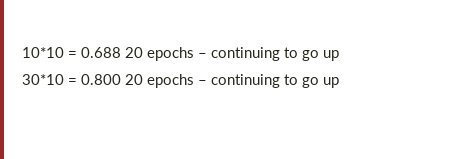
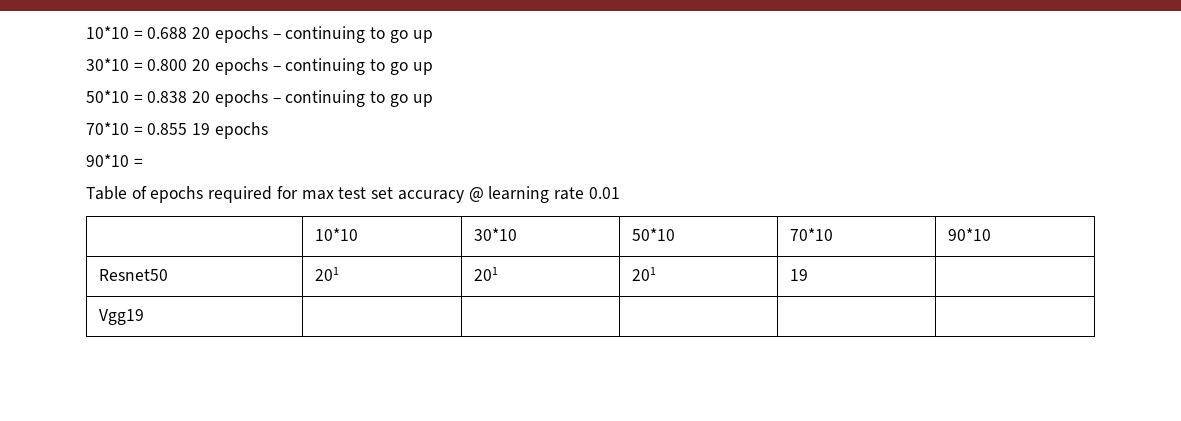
(339, 82) none -> [86,90,433,107] [86,122,268,139] [86,154,143,167] [86,186,620,203] [315,228,359,241] [474,228,518,241] [632,228,676,241] [790,228,834,241] [948,228,992,241] [99,269,169,281] [315,267,340,281] [474,267,499,281] [632,267,657,281] [790,269,809,281] [99,309,145,325] // 50*10 = 0.838 20 epochs – continuing to go up // 70*10 = 0.855 19 epochs // 90*10 = // Table of epochs required for max test set accuracy @ learning rate 0.01 // | 10*10 | 30*10 | 50*10 | 70*10 | 90*10 // Resnet50 | 201 | 201 | 201 | 19 | // Vgg19 | | | | |

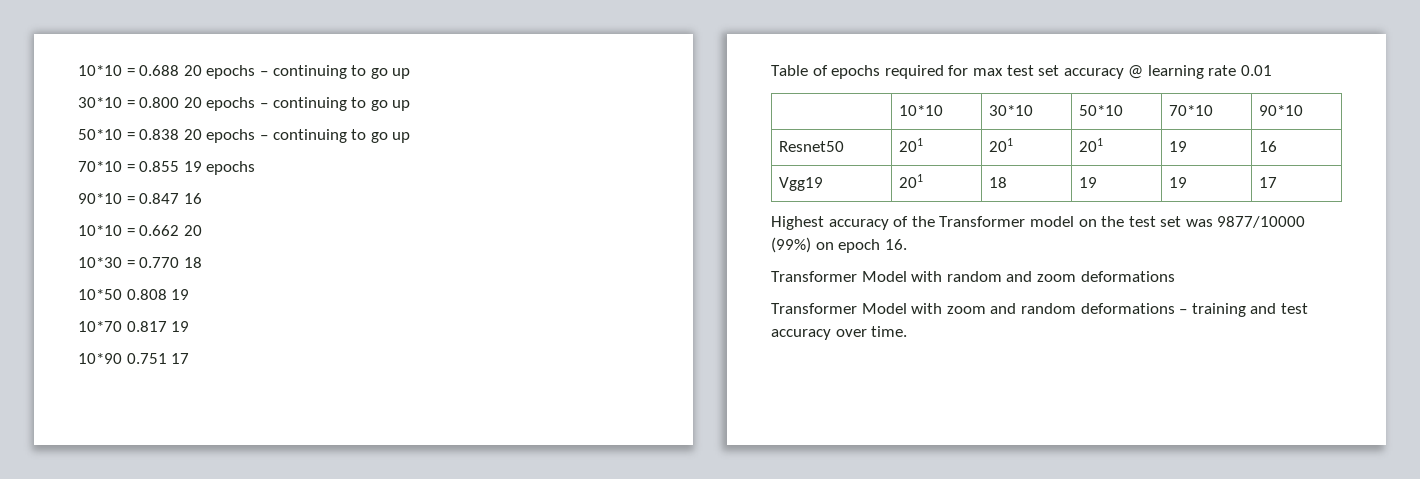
(143, 162) none -> [139,193,202,204] [78,225,202,236] [78,257,202,268] [78,289,190,300] [78,321,190,332] [78,353,190,364] 0.847 16 // 10*10 = 0.662 20 // 10*30 = 0.770 18 // 10*50 0.808 19 // 10*70 0.817 19 // 10*90 0.751 17
(809, 275) none -> [1259,141,1278,152] 16
(145, 317) | | | | -> [899,174,924,188] [989,177,1008,188] [1079,177,1098,188] [1169,177,1188,188] [1259,177,1278,188] [771,216,1306,230] [771,237,907,253] [771,271,1175,282] [771,303,1308,317] [771,326,908,340] 201 | 18 | 19 | 19 | 17 // Highest accuracy of the Transformer model on the test set was 9877/10000 (99%) on epoch 16. // Transformer Model with random and zoom deformations // Transformer Model with zoom and random deformations – training and test accuracy over time.

